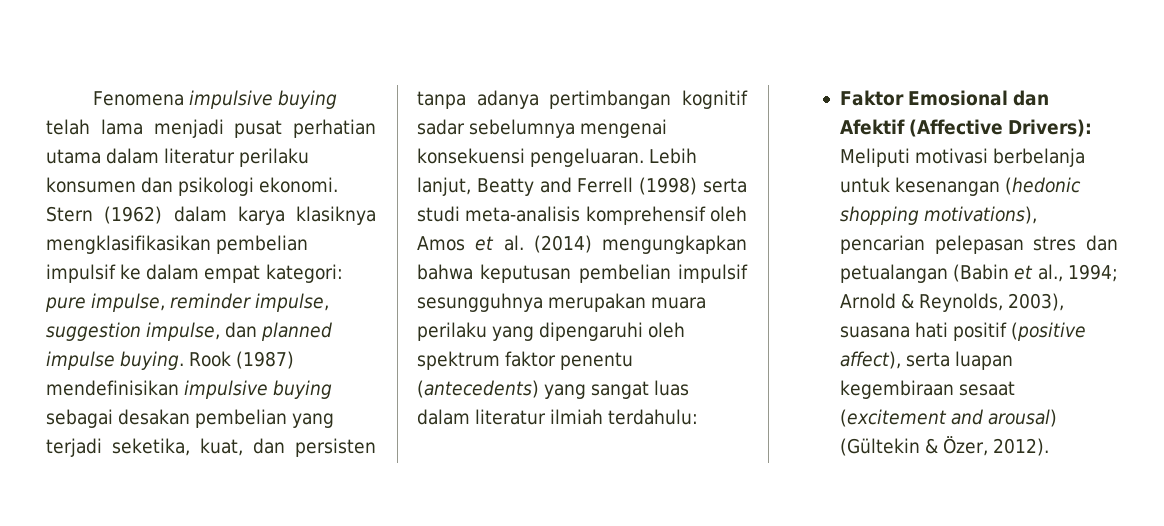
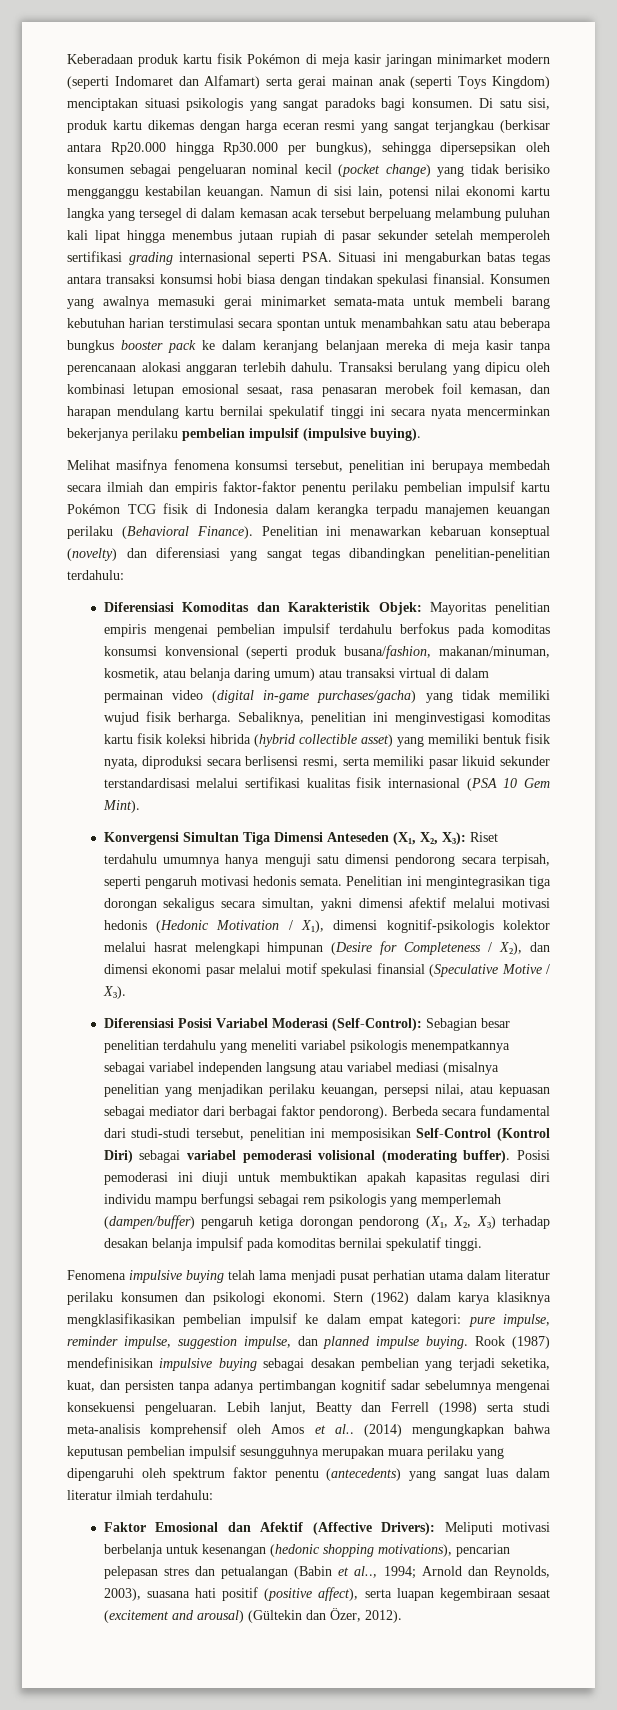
(92, 98) none -> [67,53,550,67] [67,75,550,89] [67,98,550,111] [67,120,550,133] [67,142,550,155] [67,164,551,177] [67,186,550,199] [67,208,550,221] [67,230,551,243] [67,251,550,265] [67,273,550,287] [67,296,550,309] [67,318,551,331] [67,340,551,353] [67,362,550,375] [67,383,550,397] [67,405,550,419] [67,428,421,441] [67,459,550,473] [67,481,550,495] [67,503,550,517] [67,526,550,539] [67,547,550,561] [67,570,124,580] [103,602,550,615] [103,623,550,637] [103,645,550,659] [103,668,489,681] [103,690,550,703] [103,711,550,725] [103,733,551,747] [103,756,550,769] [103,777,550,791] [102,800,140,813] [103,832,498,845] [103,854,550,867] [103,876,551,889] [103,897,550,911] [103,919,550,933] [103,941,551,955] [103,963,551,977] [102,986,126,999] [103,1018,510,1031] [103,1040,510,1053] [103,1062,499,1075] [103,1084,550,1097] [103,1105,550,1119] [103,1128,550,1141] [103,1150,550,1163] [103,1172,550,1185] [103,1193,501,1207] [103,1215,550,1229] [103,1237,482,1251] Keberadaan produk kartu fisik Pokémon di meja kasir jaringan minimarket modern (seperti Indomaret dan Alfamart) serta gerai mainan anak (seperti Toys Kingdom) menciptakan situasi psikologis yang sangat paradoks bagi konsumen. Di satu sisi, produk kartu dikemas dengan harga eceran resmi yang sangat terjangkau (berkisar antara Rp20.000 hingga Rp30.000 per bungkus), sehingga dipersepsikan oleh konsumen sebagai pengeluaran nominal kecil (pocket change) yang tidak berisiko mengganggu kestabilan keuangan. Namun di sisi lain, potensi nilai ekonomi kartu langka yang tersegel di dalam kemasan acak tersebut berpeluang melambung puluhan kali lipat hingga menembus jutaan rupiah di pasar sekunder setelah memperoleh sertifikasi grading internasional seperti PSA. Situasi ini mengaburkan batas tegas antara transaksi konsumsi hobi biasa dengan tindakan spekulasi finansial. Konsumen yang awalnya memasuki gerai minimarket semata-mata untuk membeli barang kebutuhan harian terstimulasi secara spontan untuk menambahkan satu atau beberapa bungkus booster pack ke dalam keranjang belanjaan mereka di meja kasir tanpa perencanaan alokasi anggaran terlebih dahulu. Transaksi berulang yang dipicu oleh kombinasi letupan emosional sesaat, rasa penasaran merobek foil kemasan, dan harapan mendulang kartu bernilai spekulatif tinggi ini secara nyata mencerminkan bekerjanya perilaku pembelian impulsif (impulsive buying). // Melihat masifnya fenomena konsumsi tersebut, penelitian ini berupaya membedah secara ilmiah dan empiris faktor-faktor penentu perilaku pembelian impulsif kartu Pokémon TCG fisik di Indonesia dalam kerangka terpadu manajemen keuangan perilaku (Behavioral Finance). Penelitian ini menawarkan kebaruan konseptual (novelty) dan diferensiasi yang sangat tegas dibandingkan penelitian-penelitian terdahulu: // Diferensiasi Komoditas dan Karakteristik Objek: Mayoritas penelitian empiris mengenai pembelian impulsif terdahulu berfokus pada komoditas konsumsi konvensional (seperti produk busana/fashion, makanan/minuman, kosmetik, atau belanja daring umum) atau transaksi virtual di dalam permainan video (digital in-game purchases/gacha) yang tidak memiliki wujud fisik berharga. Sebaliknya, penelitian ini menginvestigasi komoditas kartu fisik koleksi hibrida (hybrid collectible asset) yang memiliki bentuk fisik nyata, diproduksi secara berlisensi resmi, serta memiliki pasar likuid sekunder terstandardisasi melalui sertifikasi kualitas fisik internasional (PSA 10 Gem Mint). // Konvergensi Simultan Tiga Dimensi Anteseden (X₁, X₂, X₃): Riset terdahulu umumnya hanya menguji satu dimensi pendorong secara terpisah, seperti pengaruh motivasi hedonis semata. Penelitian ini mengintegrasikan tiga dorongan sekaligus secara simultan, yakni dimensi afektif melalui motivasi hedonis (Hedonic Motivation / X₁), dimensi kognitif-psikologis kolektor melalui hasrat melengkapi himpunan (Desire for Completeness / X₂), dan dimensi ekonomi pasar melalui motif spekulasi finansial (Speculative Motive / X₃). // Diferensiasi Posisi Variabel Moderasi (Self-Control): Sebagian besar penelitian terdahulu yang meneliti variabel psikologis menempatkannya sebagai variabel independen langsung atau variabel mediasi (misalnya penelitian yang menjadikan perilaku keuangan, persepsi nilai, atau kepuasan sebagai mediator dari berbagai faktor pendorong). Berbeda secara fundamental dari studi-studi tersebut, penelitian ini memposisikan Self-Control (Kontrol Diri) sebagai variabel pemoderasi volisional (moderating buffer). Posisi pemoderasi ini diuji untuk membuktikan apakah kapasitas regulasi diri individu mampu berfungsi sebagai rem psikologis yang memperlemah (dampen/buffer) pengaruh ketiga dorongan pendorong (X₁, X₂, X₃) terhadap desakan belanja impulsif pada komoditas bernilai spekulatif tinggi. //
[539,177,572,193] and -> [361,1402,382,1412] dan
[503,235,524,251] al. -> [334,1424,354,1434] al..
[1037,264,1063,282] al., -> [354,1566,378,1578] al..,
[901,293,915,309] & -> [467,1566,488,1576] dan
[925,438,939,454] & -> [305,1610,326,1620] dan

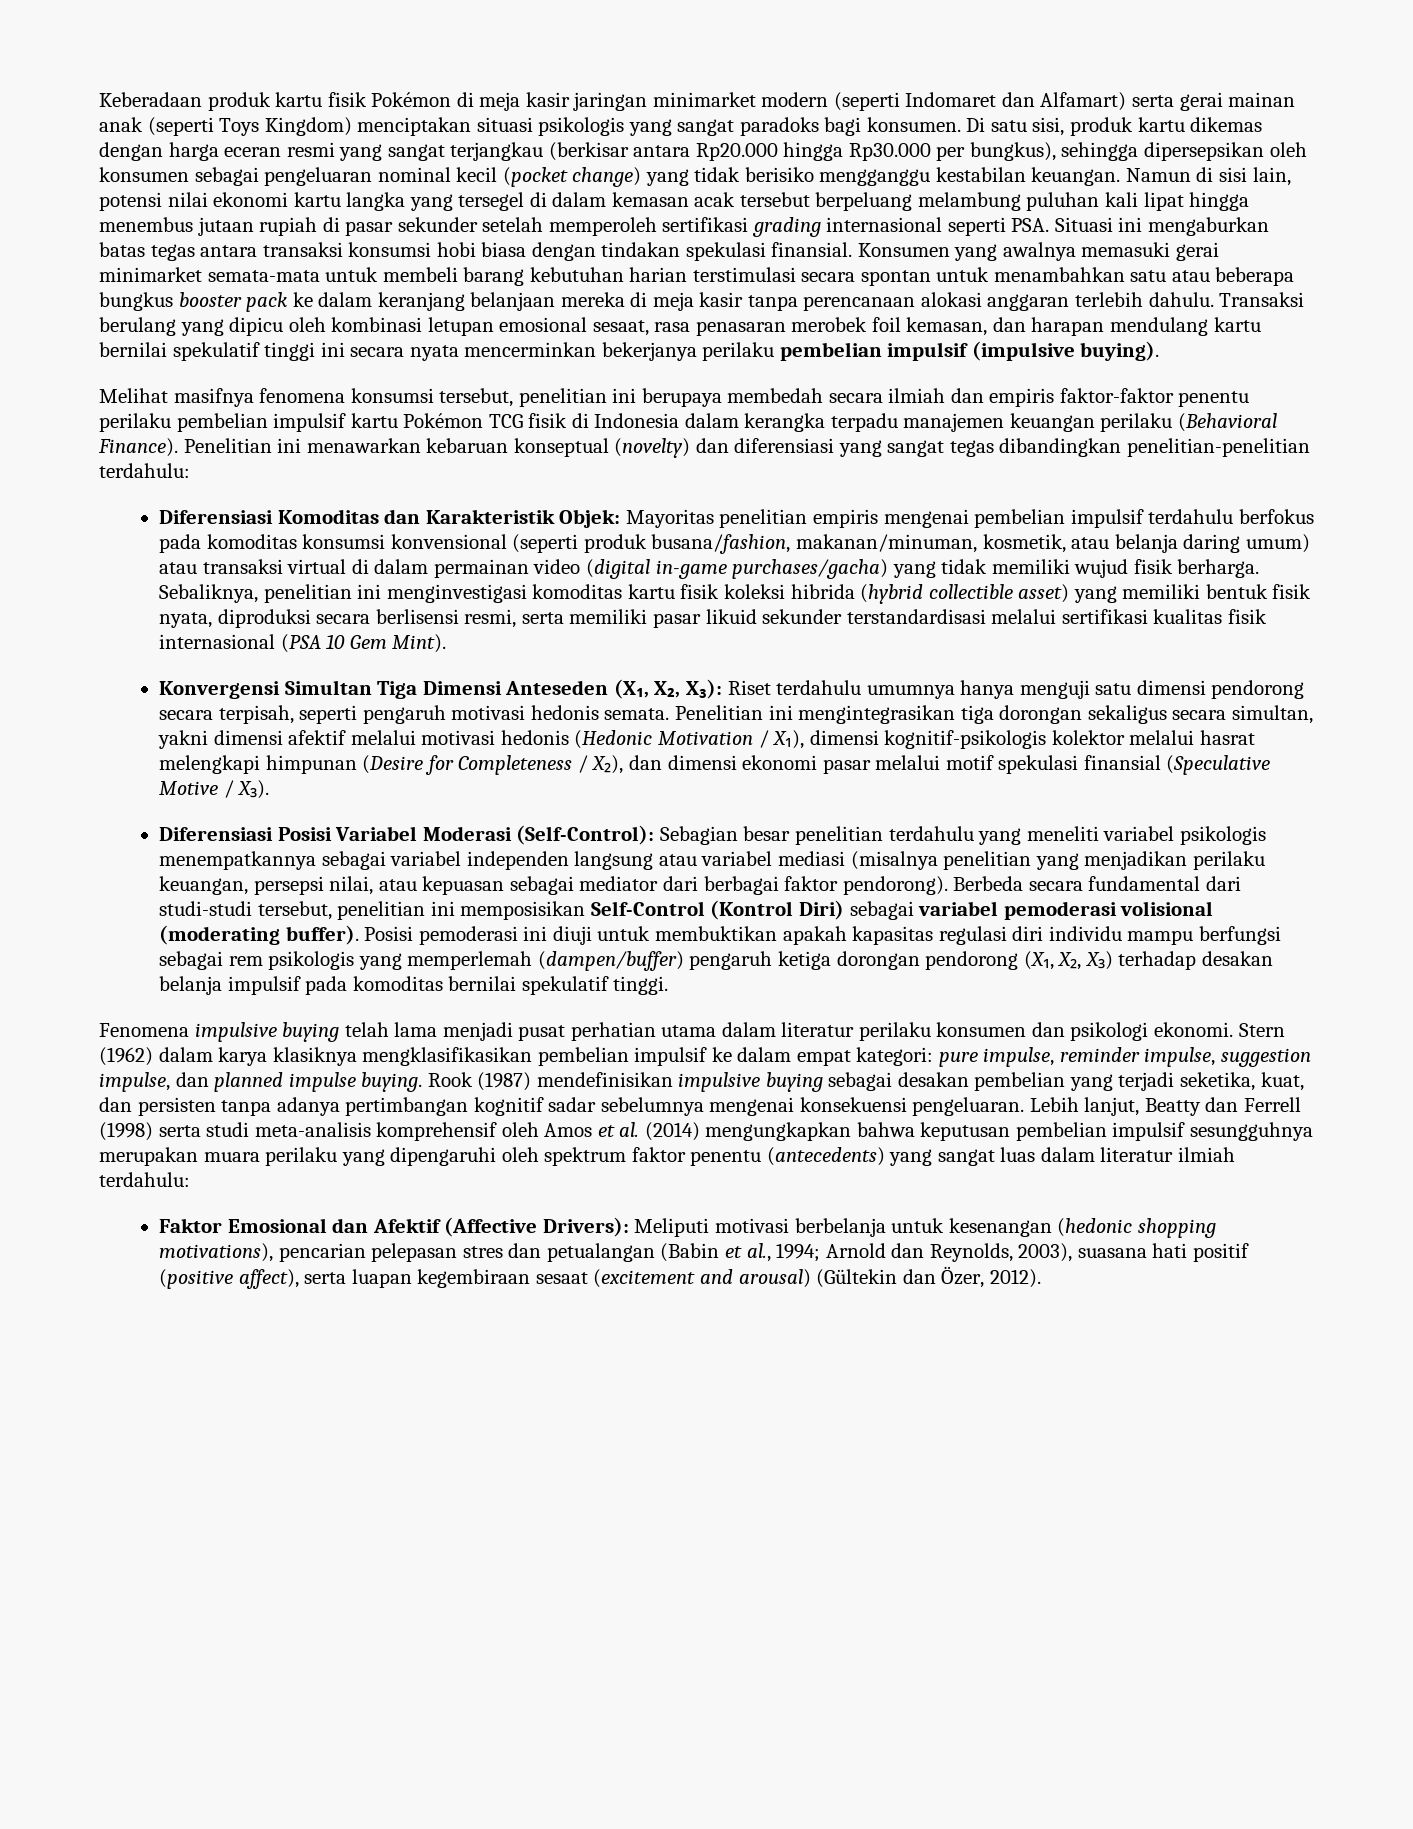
[334,1424,354,1434] al.. -> [619,1122,640,1137] al.
[354,1566,378,1578] al.., -> [746,1243,771,1262] al.,

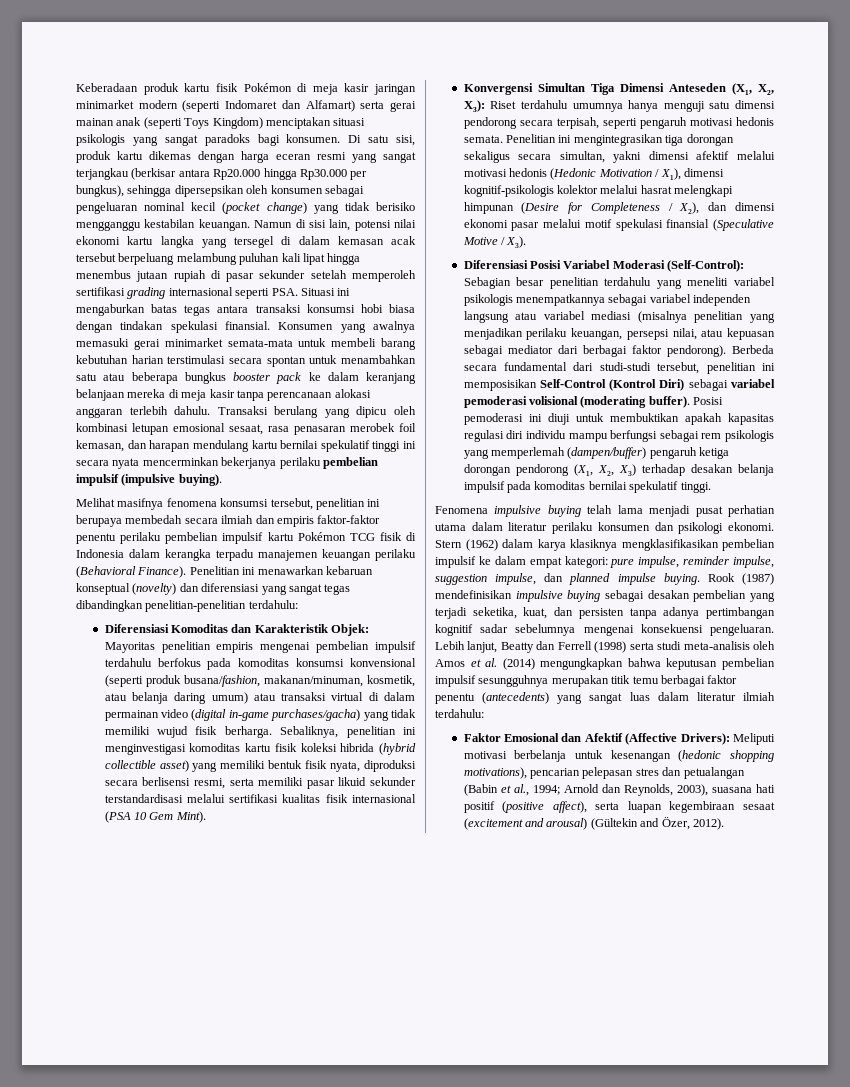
[376,1122,498,1141] komprehensif -> (750, 645) none
[203,1147,627,1166] muara perilaku yang dipengaruhi oleh spektrum -> [611,675,705,687] titik temu berbagai
[902,1269,936,1284] dan -> [640,818,660,827] and

